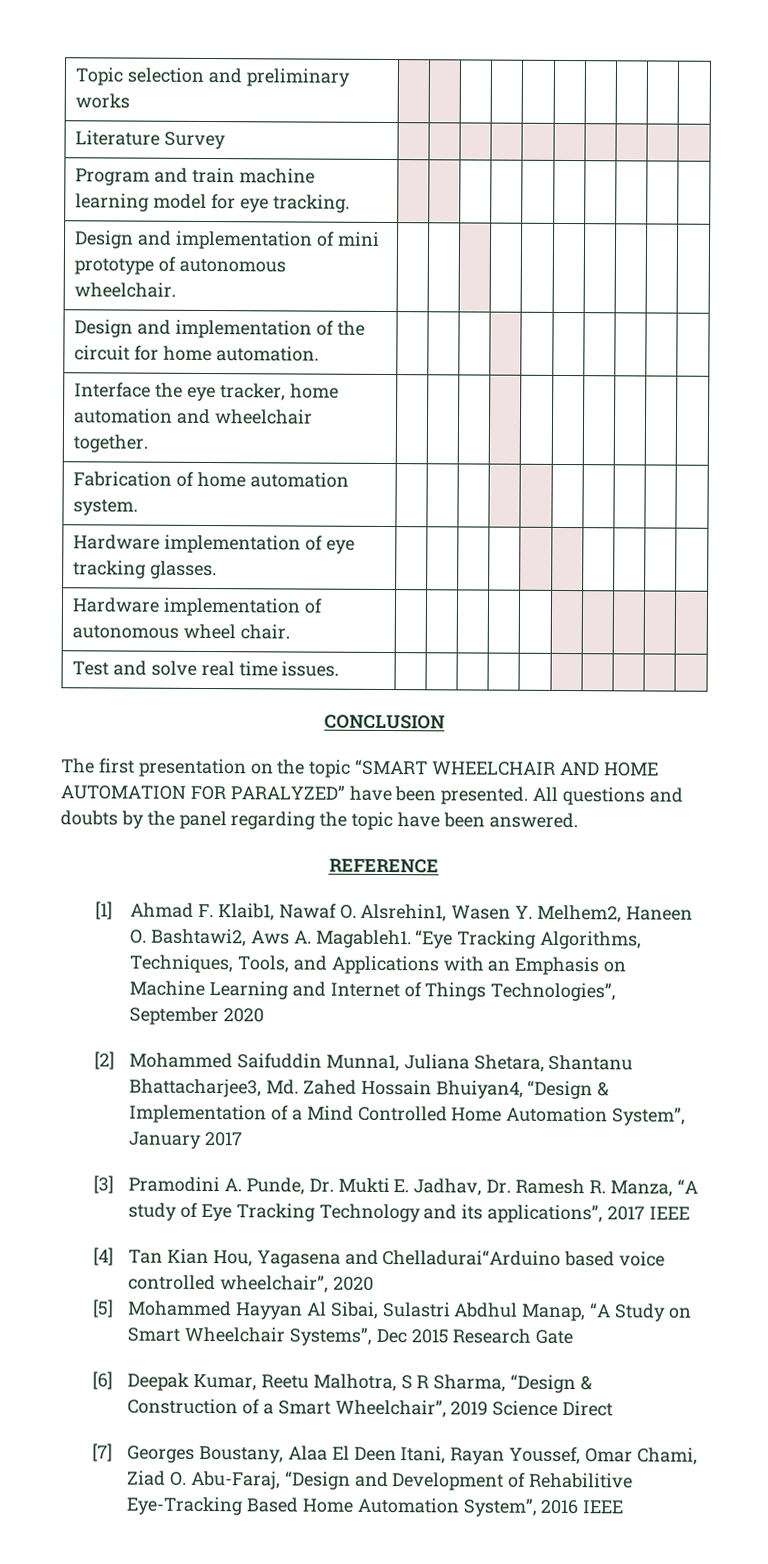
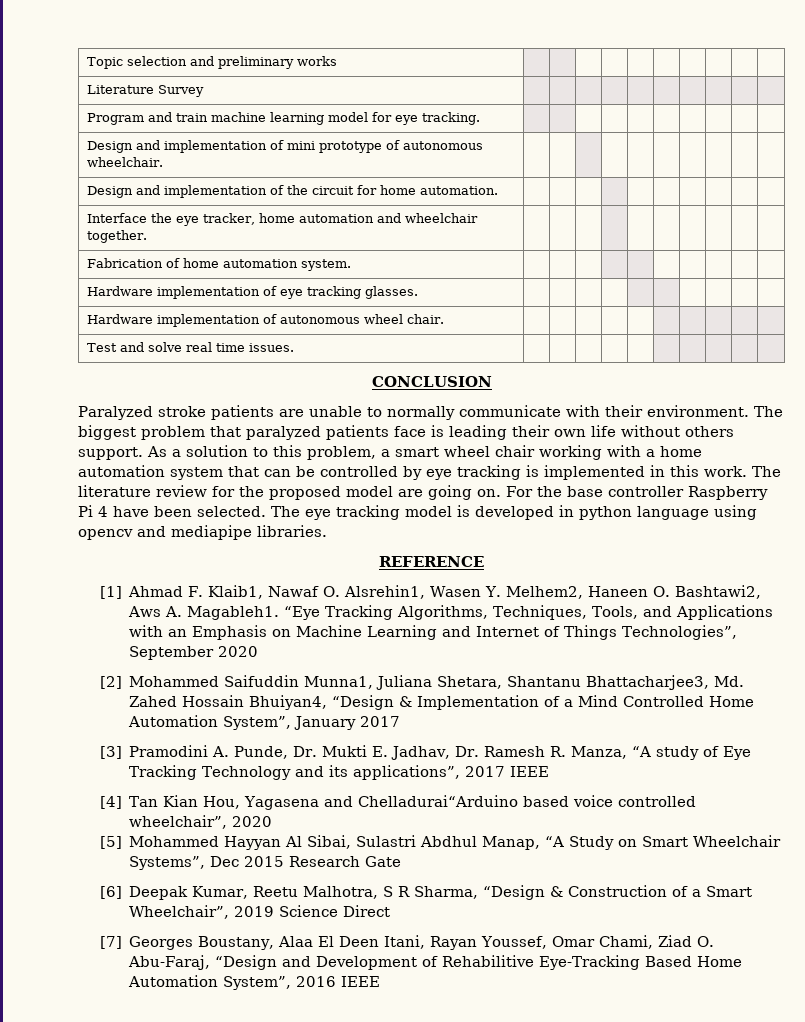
[61,758,659,778] [60,785,683,806] [60,810,578,831] The first presentation on the topic “SMART WHEELCHAIR AND HOME AUTOMATION FOR PARALYZED” have been presented. All questions and doubts by the panel regarding the topic have been answered. -> [78,405,783,420] [78,425,734,440] [78,445,702,460] [78,465,781,480] [78,485,768,500] [78,505,757,520] [78,525,327,540] Paralyzed stroke patients are unable to normally communicate with their environment. The biggest problem that paralyzed patients face is leading their own life without others support. As a solution to this problem, a smart wheel chair working with a home automation system that can be controlled by eye tracking is implemented in this work. The literature review for the proposed model are going on. For the base controller Raspberry Pi 4 have been selected. The eye tracking model is developed in python language using opencv and mediapipe libraries.

